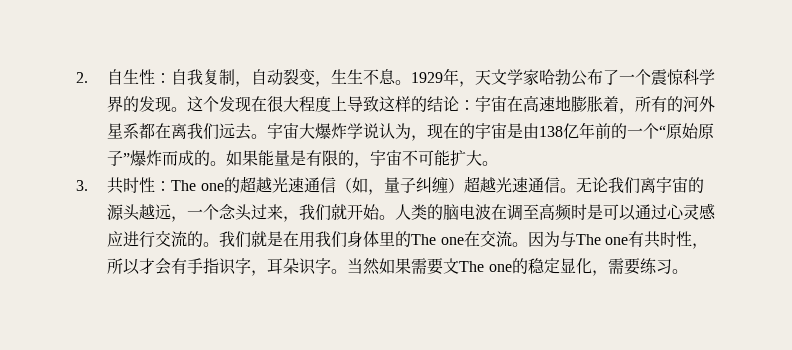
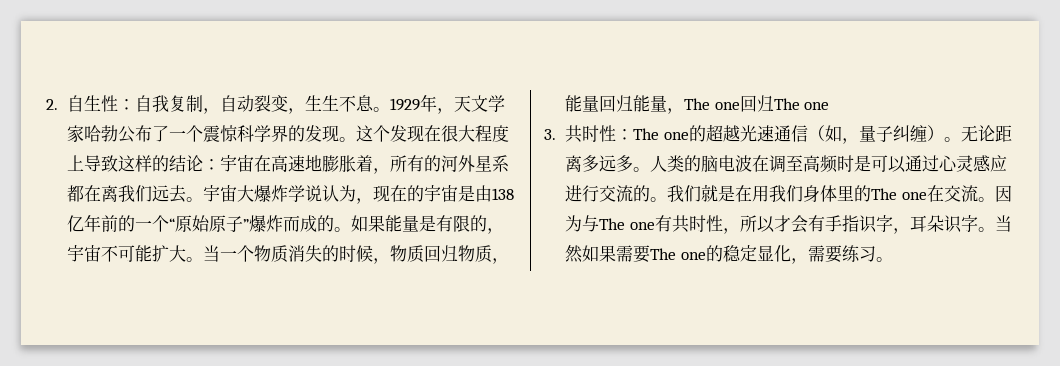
(499, 163) none -> [203,245,510,264] [565,95,830,114] 当一个物质消失的时候，物质回归物质，能量回归能量，The one回归The one
[463,176,704,194] [107,204,381,222] 超越光速通信。无论我们离宇宙的源头越远，一个念头过来，我们就开始 -> [943,125,1012,142] [565,155,634,172] 。无论距离多远多
[443,258,460,274] 文 -> (651, 254) none

